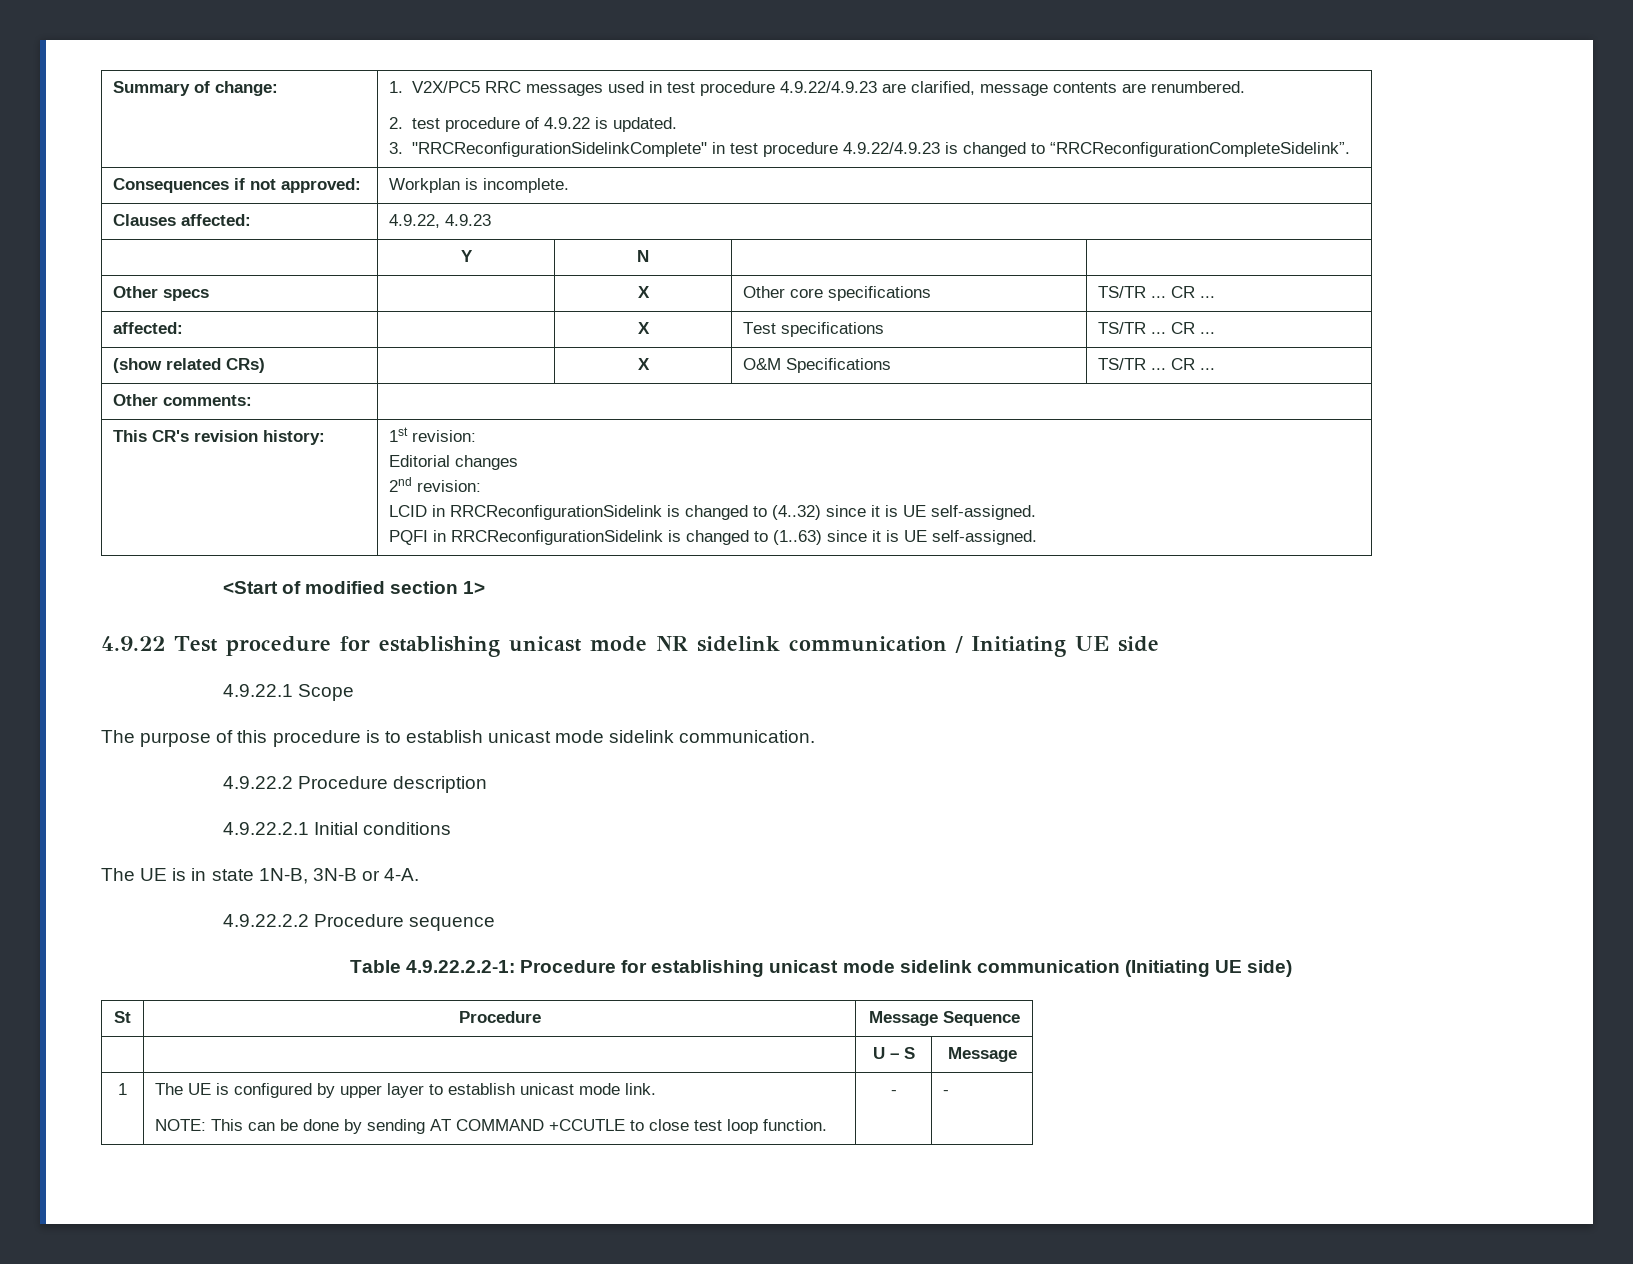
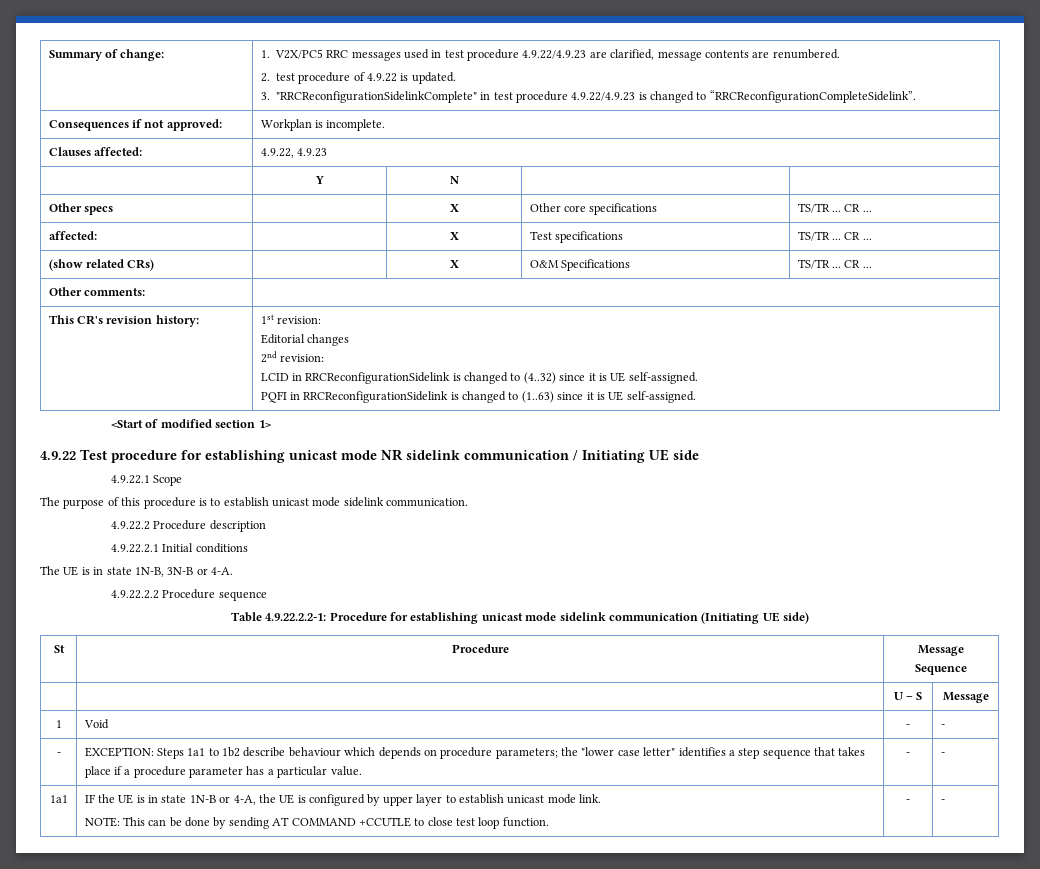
[155,1083,184,1095] The -> [83,719,109,729] [906,724,910,728] [940,724,945,728] [56,752,61,756] [84,747,866,759] [84,766,362,778] [906,752,910,756] [940,752,945,756] [49,795,68,803] [84,794,276,805] Void | - | - // - | EXCEPTION: Steps 1a1 to 1b2 describe behaviour which depends on procedure parameters; the "lower case letter" identifies a step sequence that takes place if a procedure parameter has a particular value. | - | - // 1a1 | IF the UE is in state 1N-B or 4-A, the

